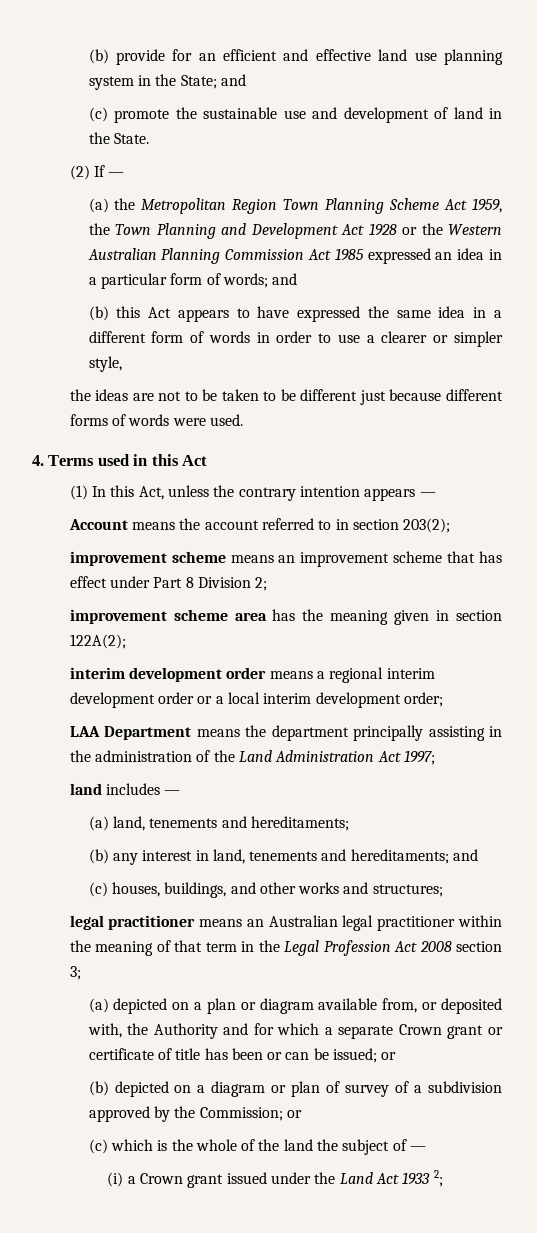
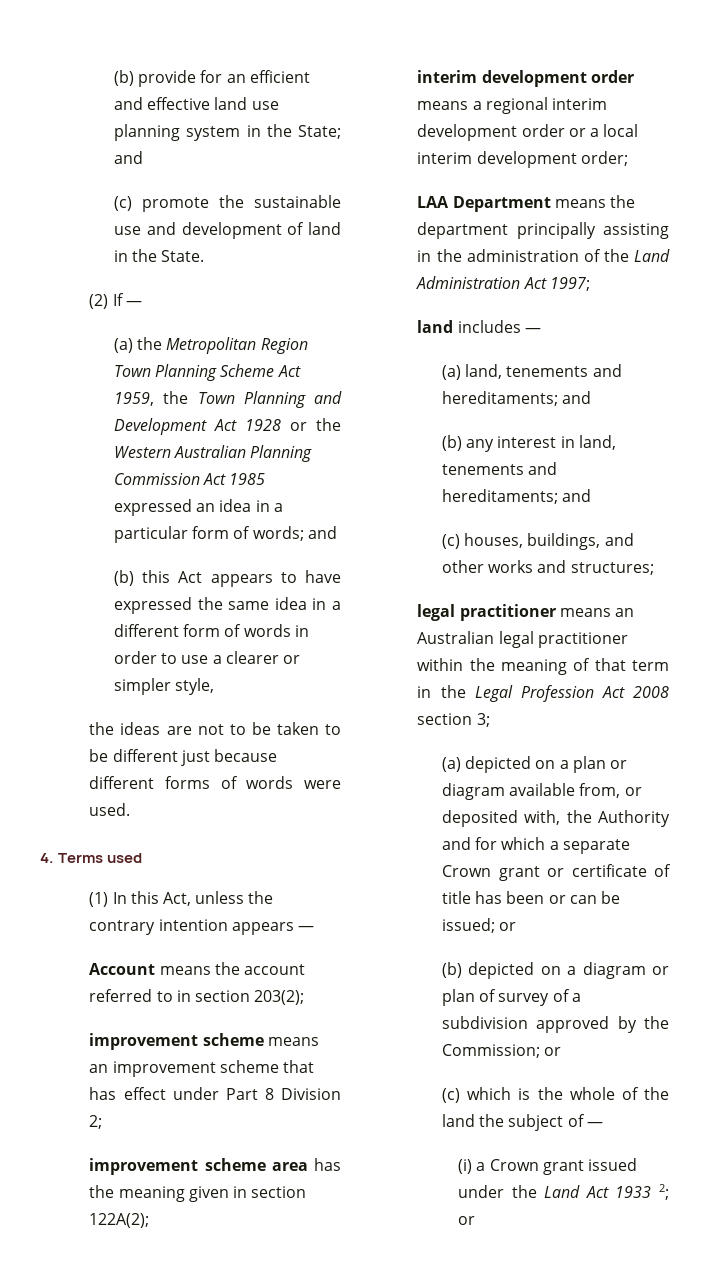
[133,454,208,466] in this Act -> (143, 858) none
(349, 823) none -> [562,391,592,404] and
(443, 1178) none -> [458,1216,476,1225] or

